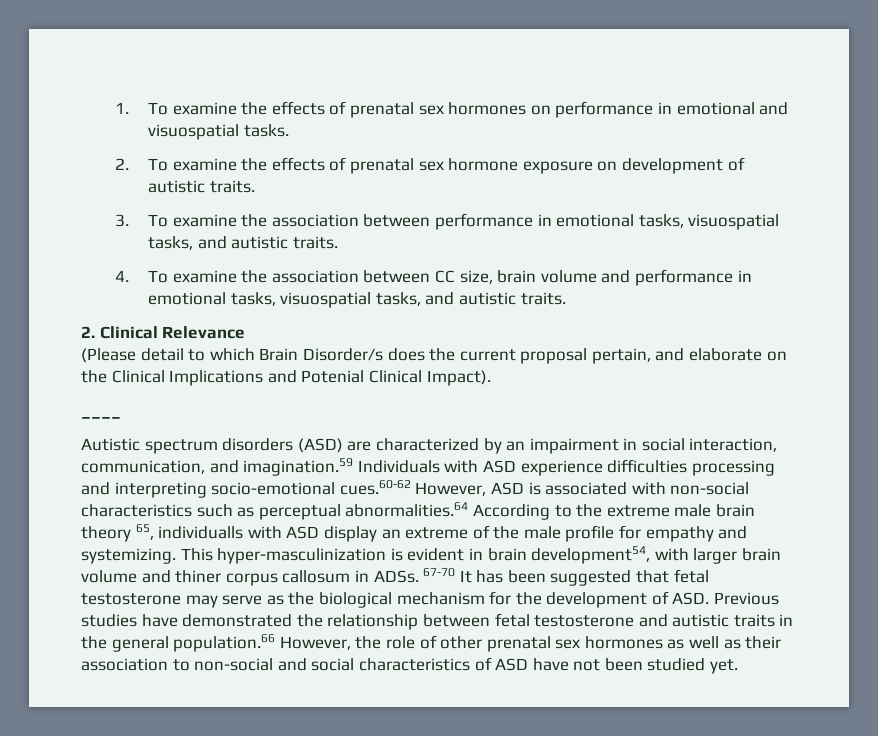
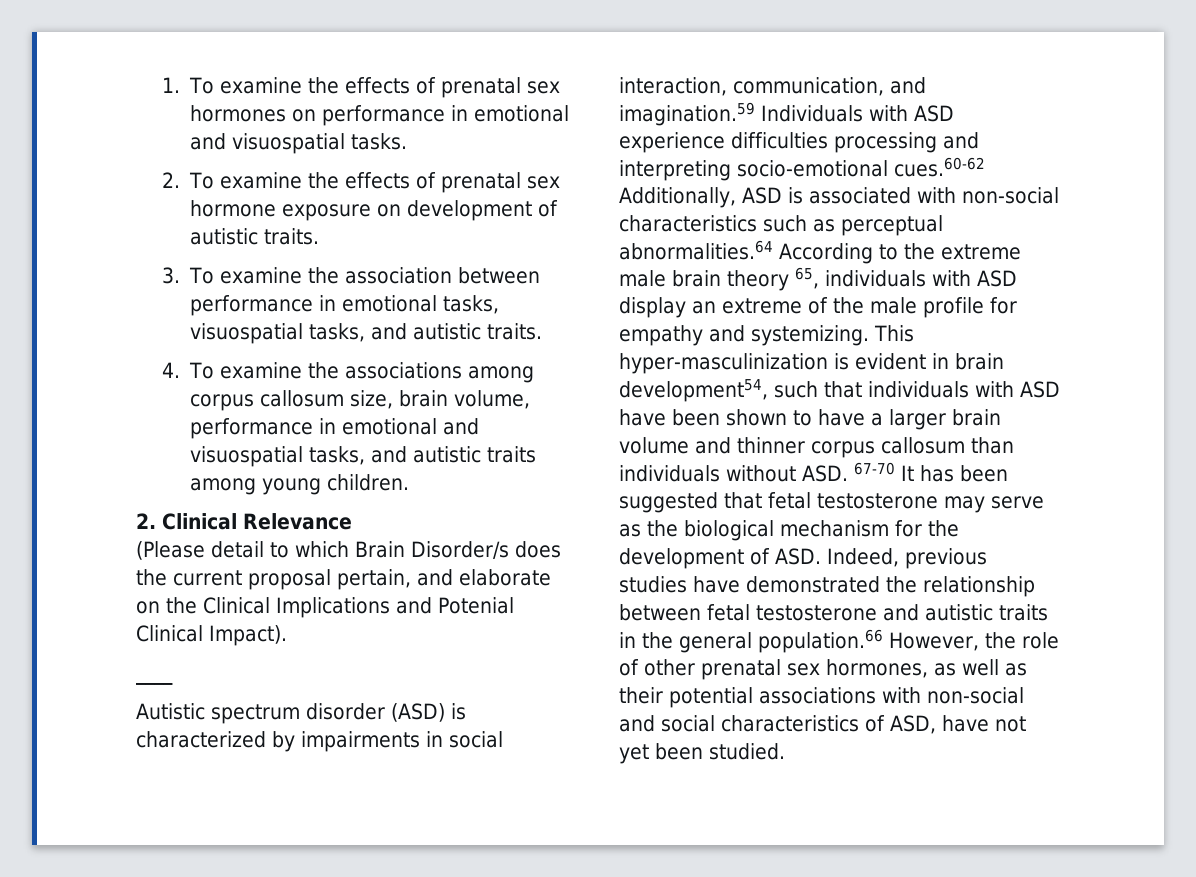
[271,269,752,286] [148,292,566,308] association between CC size, brain volume and performance in emotional tasks, visuospatial tasks, and autistic traits. -> [345,362,535,383] [190,390,531,411] [190,418,480,439] [190,446,537,467] [190,474,410,495] associations among corpus callosum size, brain volume, performance in emotional and visuospatial tasks, and autistic traits among young children.
[222,438,619,454] disorders (ASD) are characterized by an impairment -> [306,703,466,722] [136,731,420,752] disorder (ASD) is characterized by impairments
[415,482,487,496] However, -> [619,187,736,208] Additionally,
[158,526,244,539] individualls -> [825,270,926,287] individuals
[654,548,689,561] with -> [774,381,1060,398] [619,409,883,426] such that individuals with ASD have been shown to have a
[175,570,419,586] thiner corpus callosum in ADSs. -> [737,437,1014,458] [619,465,848,482] thinner corpus callosum than individuals without ASD.
[714,592,780,605] Previous -> [827,548,987,569] Indeed, previous
[584,636,663,649] hormones -> [826,659,928,678] hormones,
[81,658,190,671] association to -> [669,687,921,708] potential associations with
[495,658,529,671] ASD -> [890,715,936,734] ASD,
[604,658,739,674] been studied yet. -> [619,743,785,764] yet been studied.

